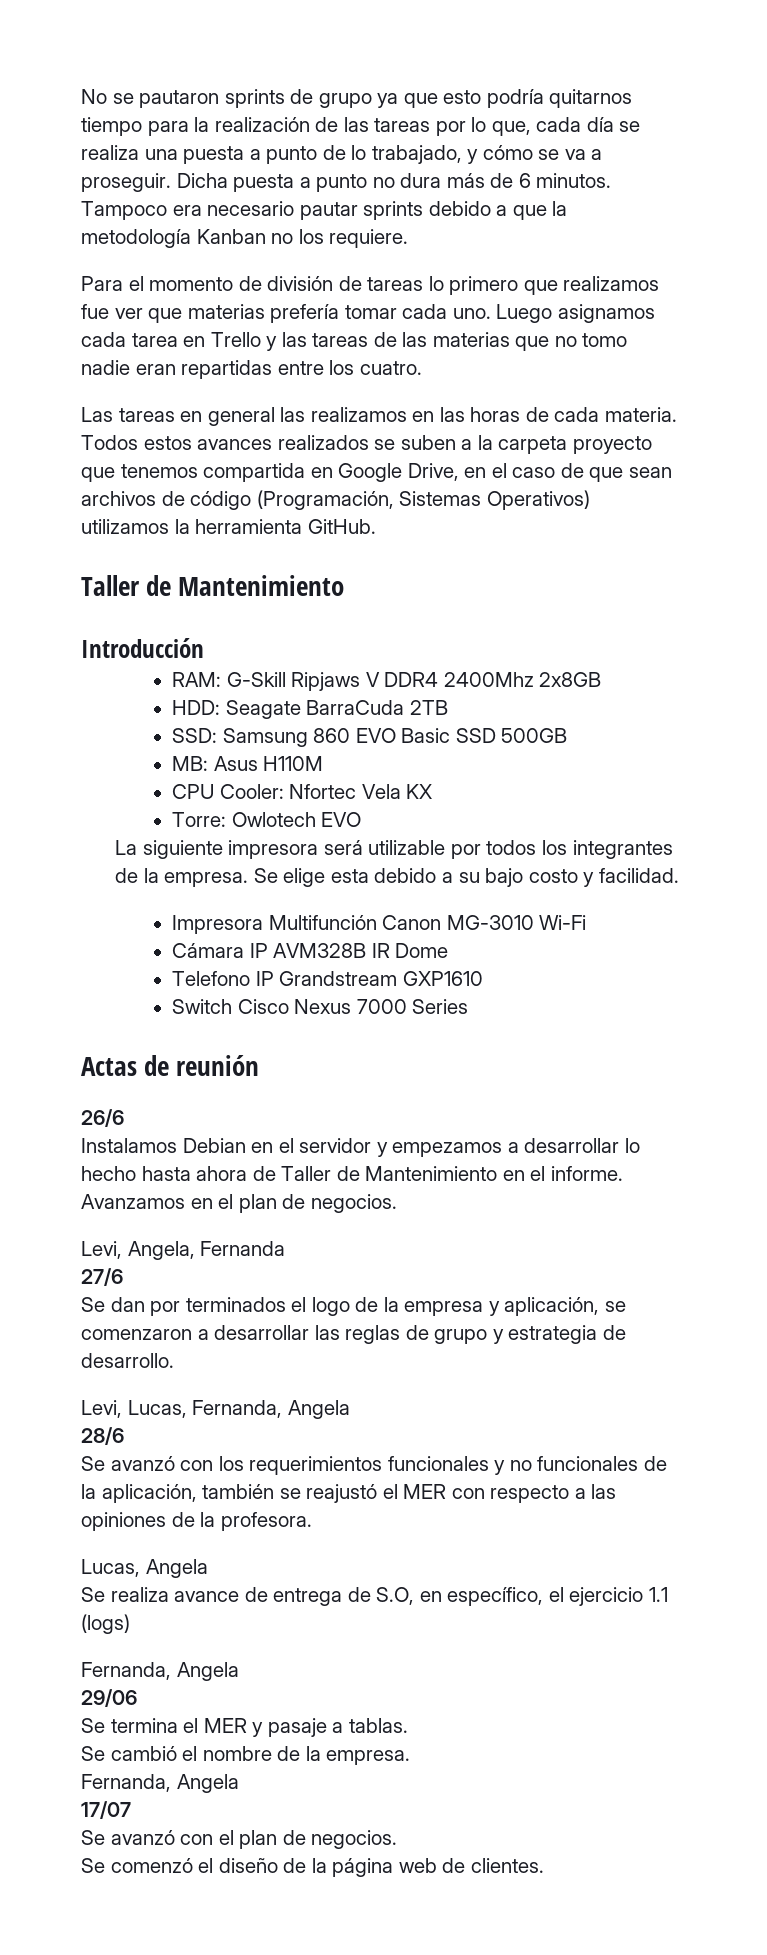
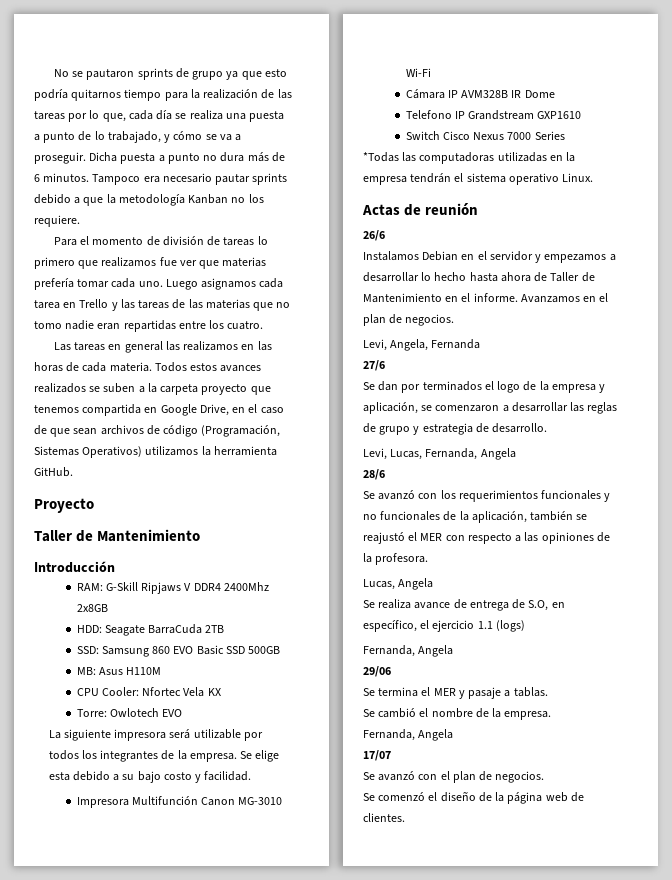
(376, 526) none -> [34,498,94,513] // Proyecto
(469, 1006) none -> [363,152,576,164] [363,173,594,185] // *Todas las computadoras utilizadas en la empresa tendrán el sistema operativo Linux.

